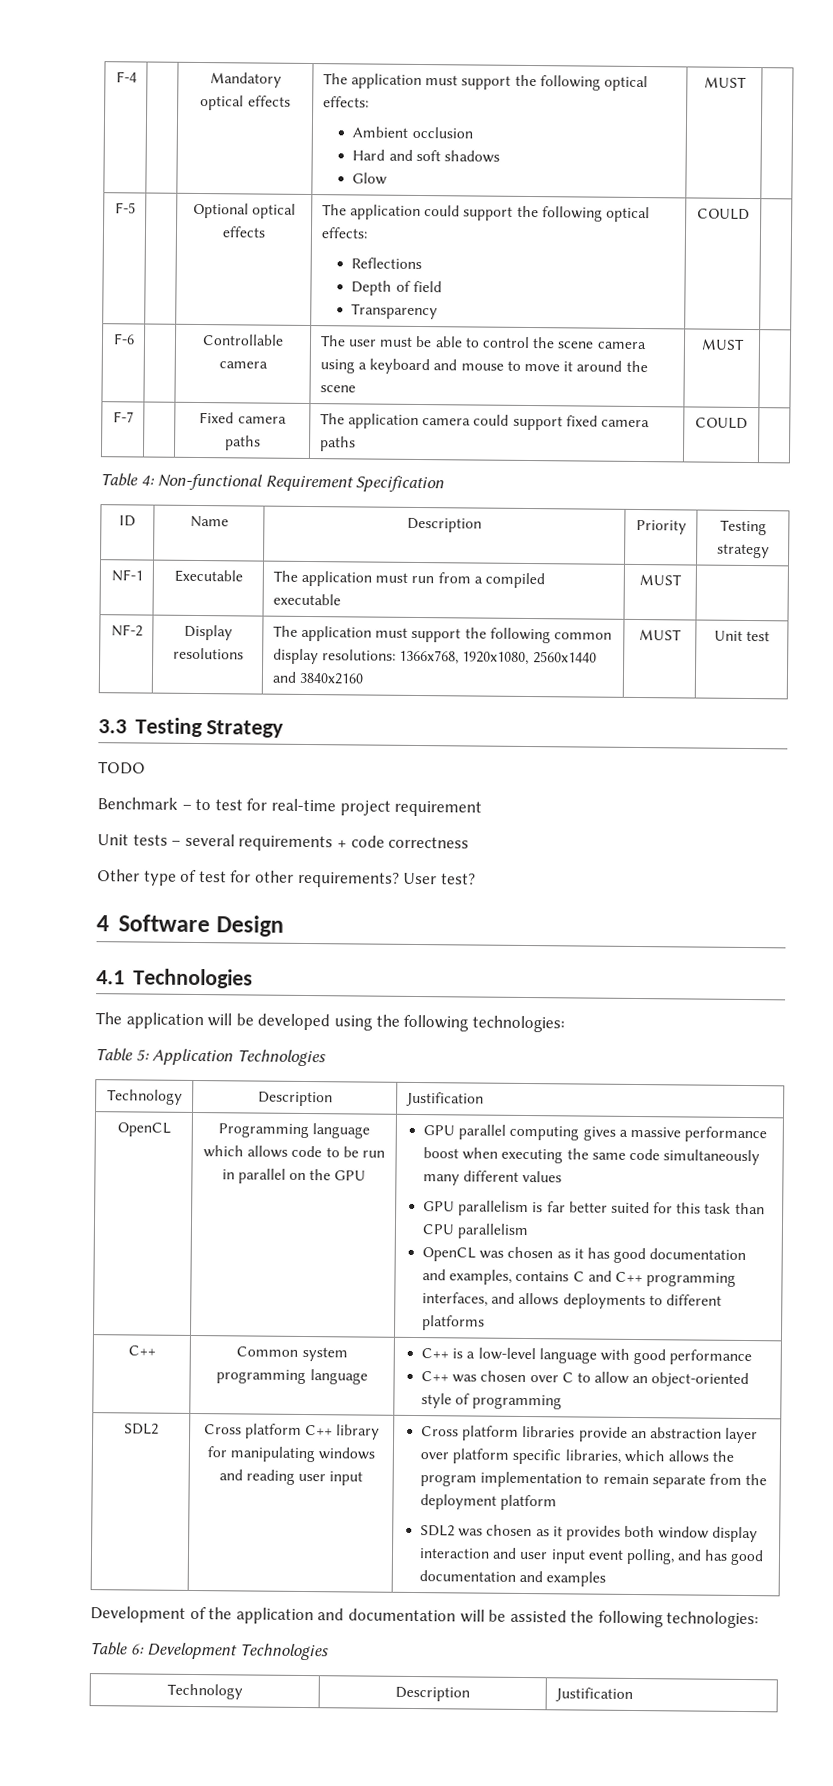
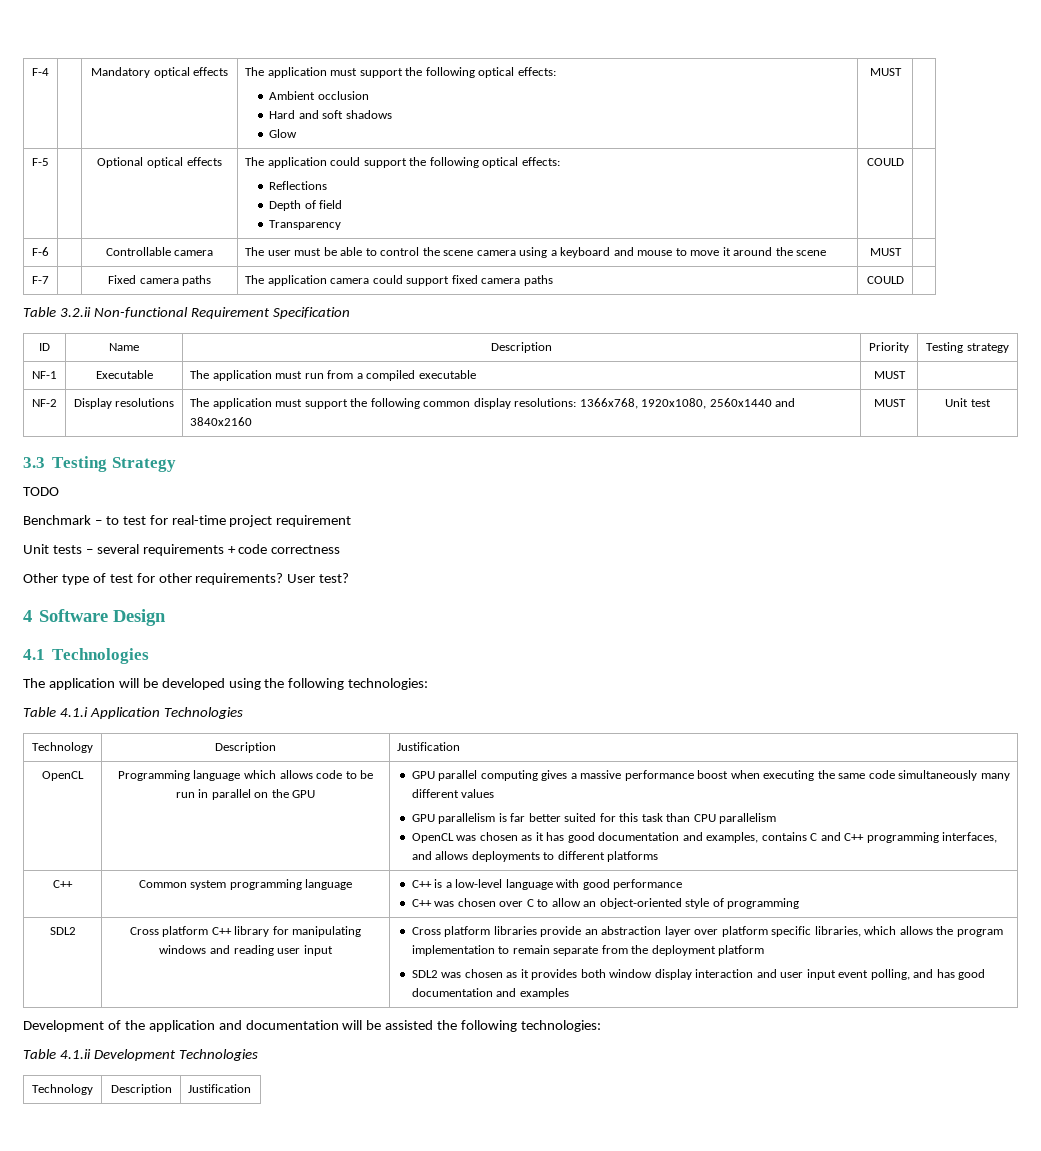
[140,475,155,486] 4: -> [59,307,91,317] 3.2.ii
[135,1049,150,1062] 5: -> [59,707,88,717] 4.1.i
[130,1643,145,1655] 6: -> [59,1049,91,1059] 4.1.ii

